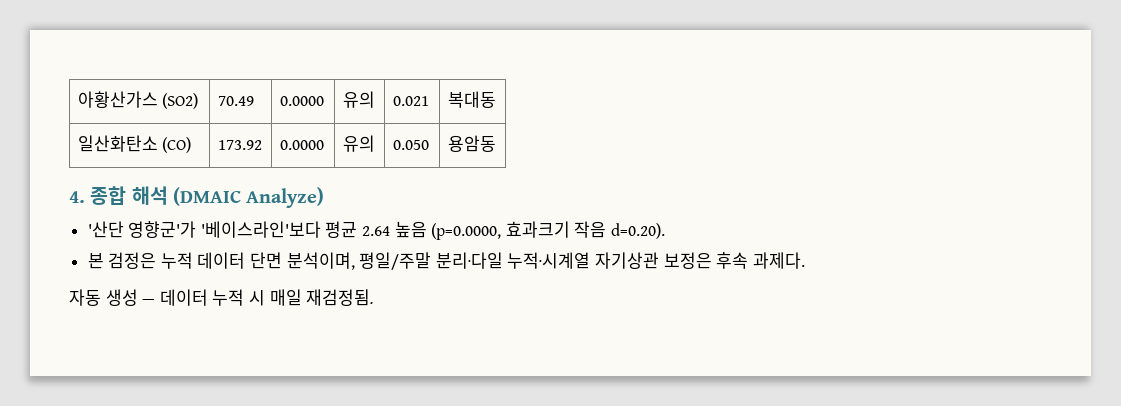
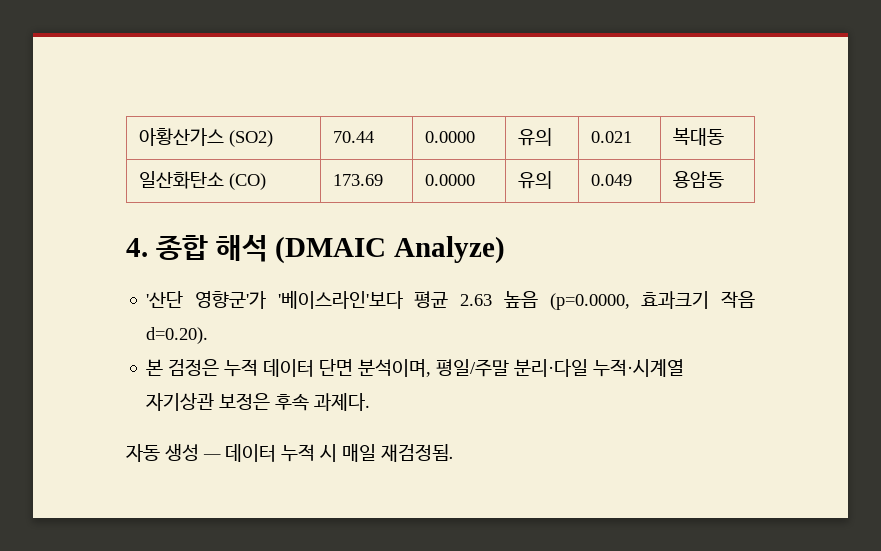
[217,96,254,106] 70.49 -> [333,131,375,143] 70.44
[217,140,262,150] [279,140,324,150] [342,135,375,152] [392,140,429,150] 173.92 | 0.0000 | 유의 | 0.050 -> [333,174,384,186] [425,174,476,186] [518,171,553,189] [591,174,633,186] 173.69 | 0.0000 | 유의 | 0.049
[362,226,391,236] 2.64 -> [460,294,493,306] 2.63

